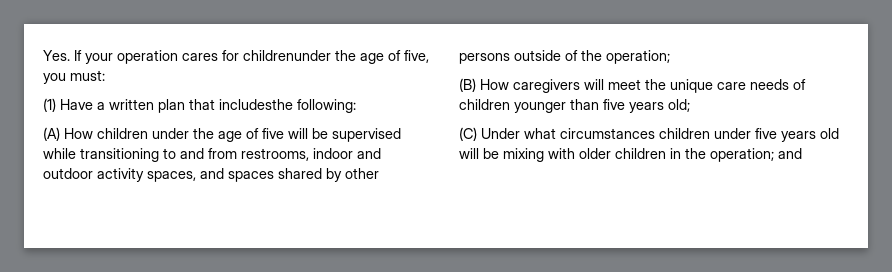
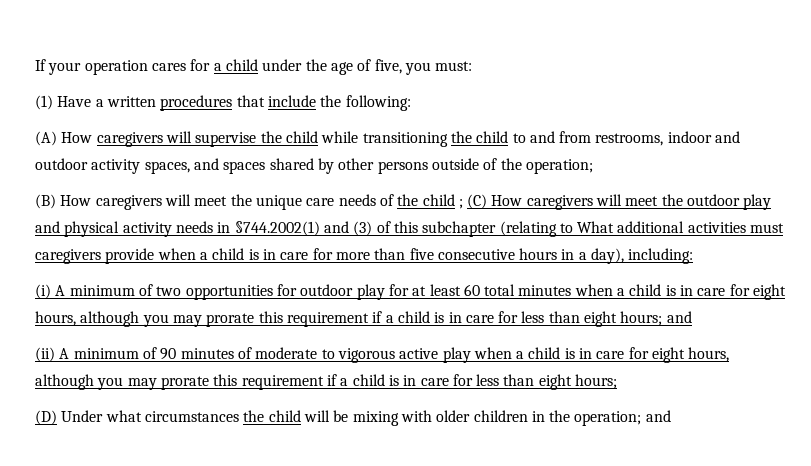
[43,50,70,61] Yes. -> (35, 65) none
[243,50,331,61] childrenunder -> [213,59,303,71] a child under
[158,99,293,113] plan that includesthe -> [160,95,342,111] procedures that include the
[97,128,401,142] [43,148,159,162] children under the age of five will be supervised while transitioning -> [96,131,509,147] caregivers will supervise the child while transitioning the child
[459,99,690,113] [459,127,839,142] children younger than five years old; // (C) Under what circumstances children under five years old -> [397,194,772,210] [35,221,785,237] [35,248,694,264] [35,284,787,300] [35,311,692,327] [35,347,730,363] [35,374,618,390] [35,410,301,425] the child ; (C) How caregivers will meet the outdoor play and physical activity needs in §744.2002(1) and (3) of this subchapter (relating to What additional activities must caregivers provide when a child is in care for more than five consecutive hours in a day), including: // (i) A minimum of two opportunities for outdoor play for at least 60 total minutes when a child is in care for eight hours, although you may prorate this requirement if a child is in care for less than eight hours; and // (ii) A minimum of 90 minutes of moderate to vigorous active play when a child is in care for eight hours, although you may prorate this requirement if a child is in care for less than eight hours; // (D) Under what circumstances the child

